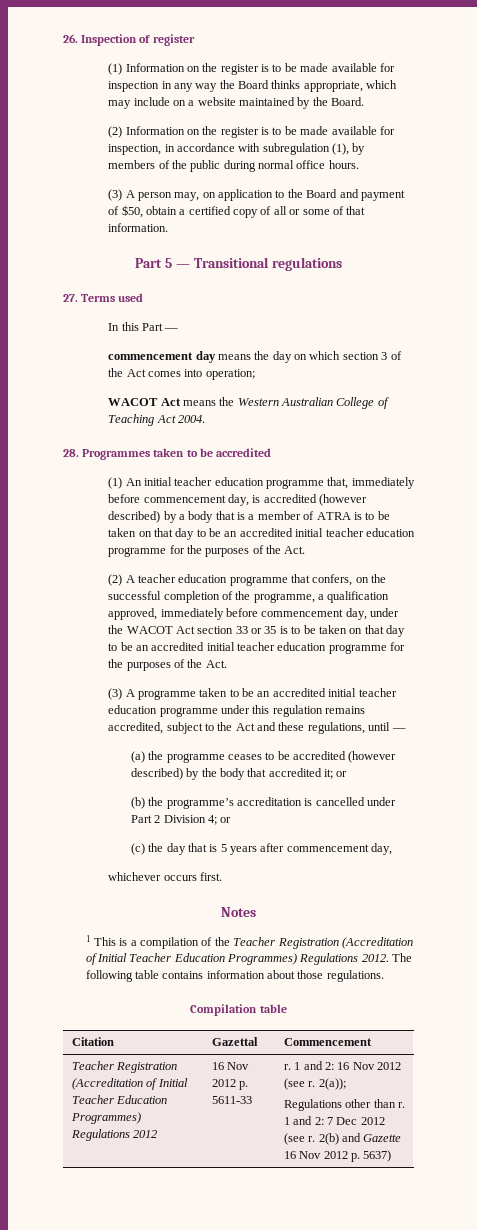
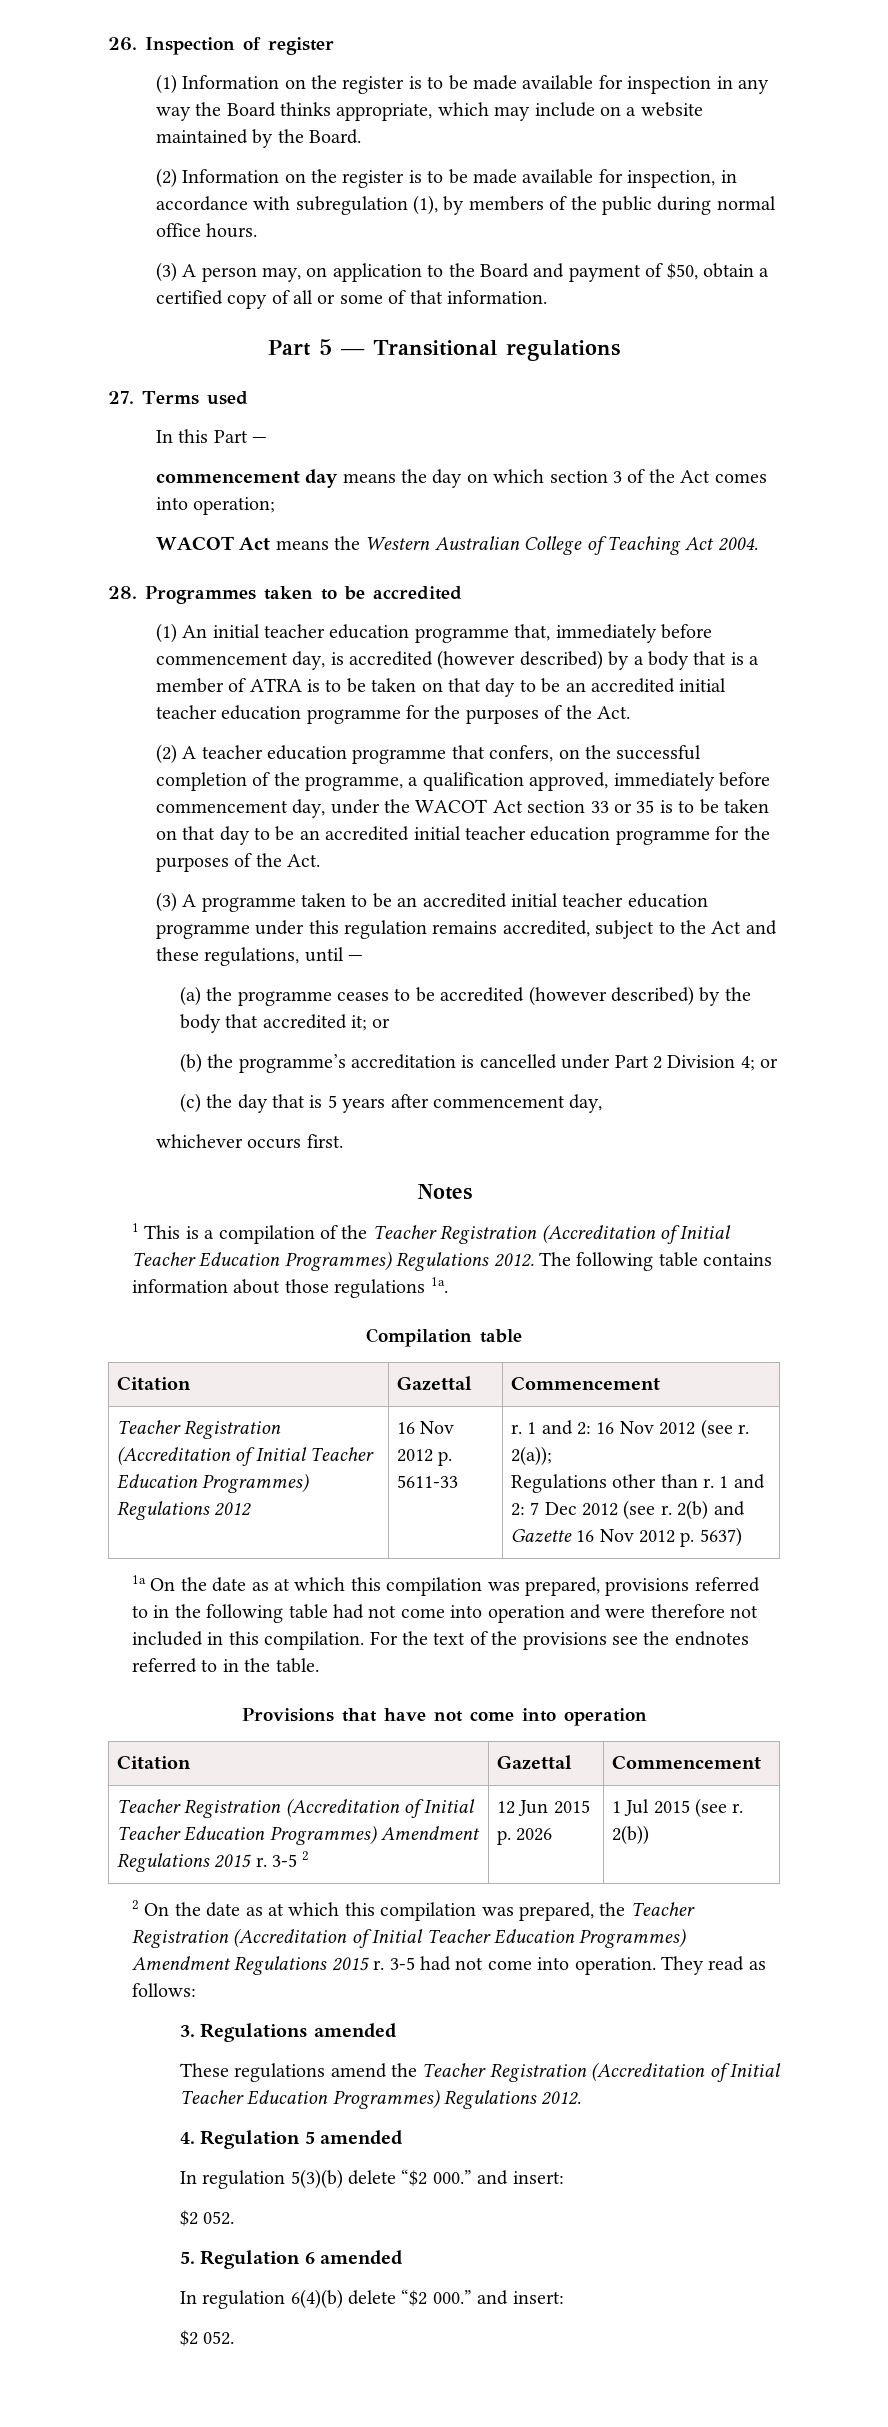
[326,970,384,982] regulations. -> [334,1277,448,1298] regulations 1a.
(392, 1156) none -> [131,1575,760,1596] [131,1604,759,1623] [131,1631,749,1650] [131,1658,319,1673] [241,1708,647,1726] [116,1756,191,1769] [496,1755,572,1770] [611,1756,761,1769] [116,1798,476,1818] [116,1825,480,1845] [116,1851,310,1872] [496,1800,590,1816] [496,1828,553,1845] [611,1798,744,1818] [611,1825,649,1845] [131,1900,695,1921] [131,1928,687,1948] [131,1956,766,1975] [131,1983,196,1997] [179,2023,396,2042] [179,2062,782,2082] [179,2089,582,2109] [179,2130,403,2149] [179,2169,564,2189] [179,2210,235,2226] [179,2250,403,2269] [179,2289,564,2309] [179,2330,235,2346] // 1a On the date as at which this compilation was prepared, provisions referred to in the following table had not come into operation and were therefore not included in this compilation. For the text of the provisions see the endnotes referred to in the table. // Provisions that have not come into operation // Citation | Gazettal | Commencement // Teacher Registration (Accreditation of Initial Teacher Education Programmes) Amendment Regulations 2015 r. 3-5 2 | 12 Jun 2015 p. 2026 | 1 Jul 2015 (see r. 2(b)) // 2 On the date as at which this compilation was prepared, the Teacher Registration (Accreditation of Initial Teacher Education Programmes) Amendment Regulations 2015 r. 3-5 had not come into operation. They read as follows: // 3. Regulations amended // These regulations amend the Teacher Registration (Accreditation of Initial Teacher Education Programmes) Regulations 2012. // 4. Regulation 5 amended // In regulation 5(3)(b) delete “$2 000.” and insert: // $2 052. // 5. Regulation 6 amended // In regulation 6(4)(b) delete “$2 000.” and insert: // $2 052.

